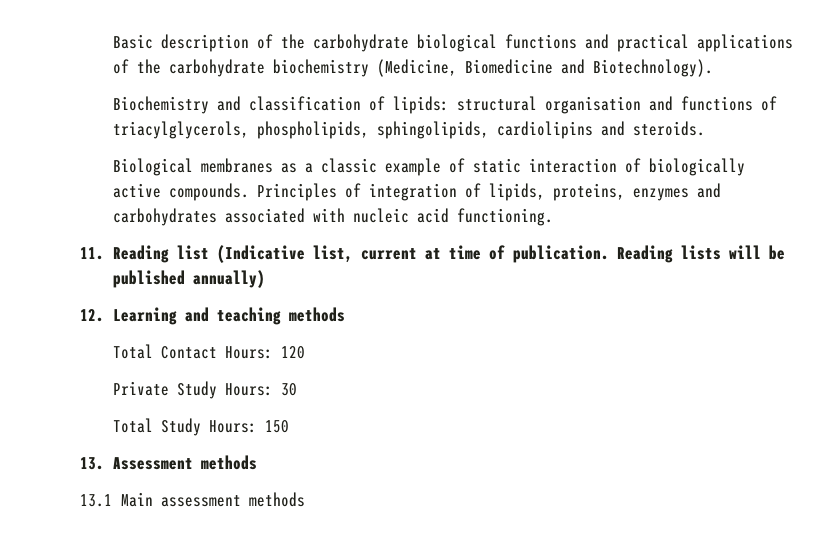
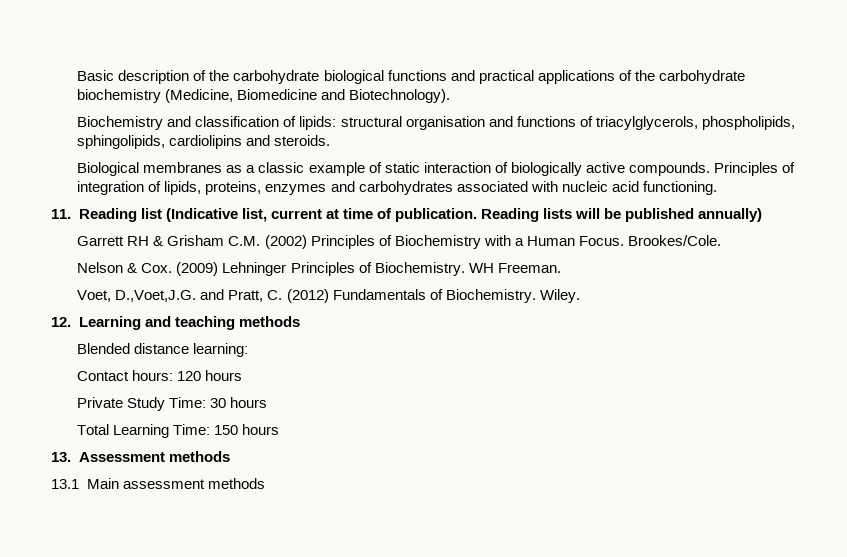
(265, 279) none -> [77,235,721,249] [77,262,561,276] [77,289,580,303] // Garrett RH & Grisham C.M. (2002) Principles of Biochemistry with a Human Focus. Brookes/Cole. // Nelson & Cox. (2009) Lehninger Principles of Biochemistry. WH Freeman. // Voet, D.,Voet,J.G. and Pratt, C. (2012) Fundamentals of Biochemistry. Wiley.
[112,344,273,359] Total Contact Hours: -> [77,343,249,357] [77,370,174,381] Blended distance learning: // Contact hours:
(305, 352) none -> [205,370,243,381] hours
[224,383,273,396] Hours: -> [169,397,207,408] Time:
[112,418,257,436] // Total Study Hours: -> [230,397,268,408] [77,424,211,438] hours // Total Learning Time:
(289, 426) none -> [242,424,280,435] hours

